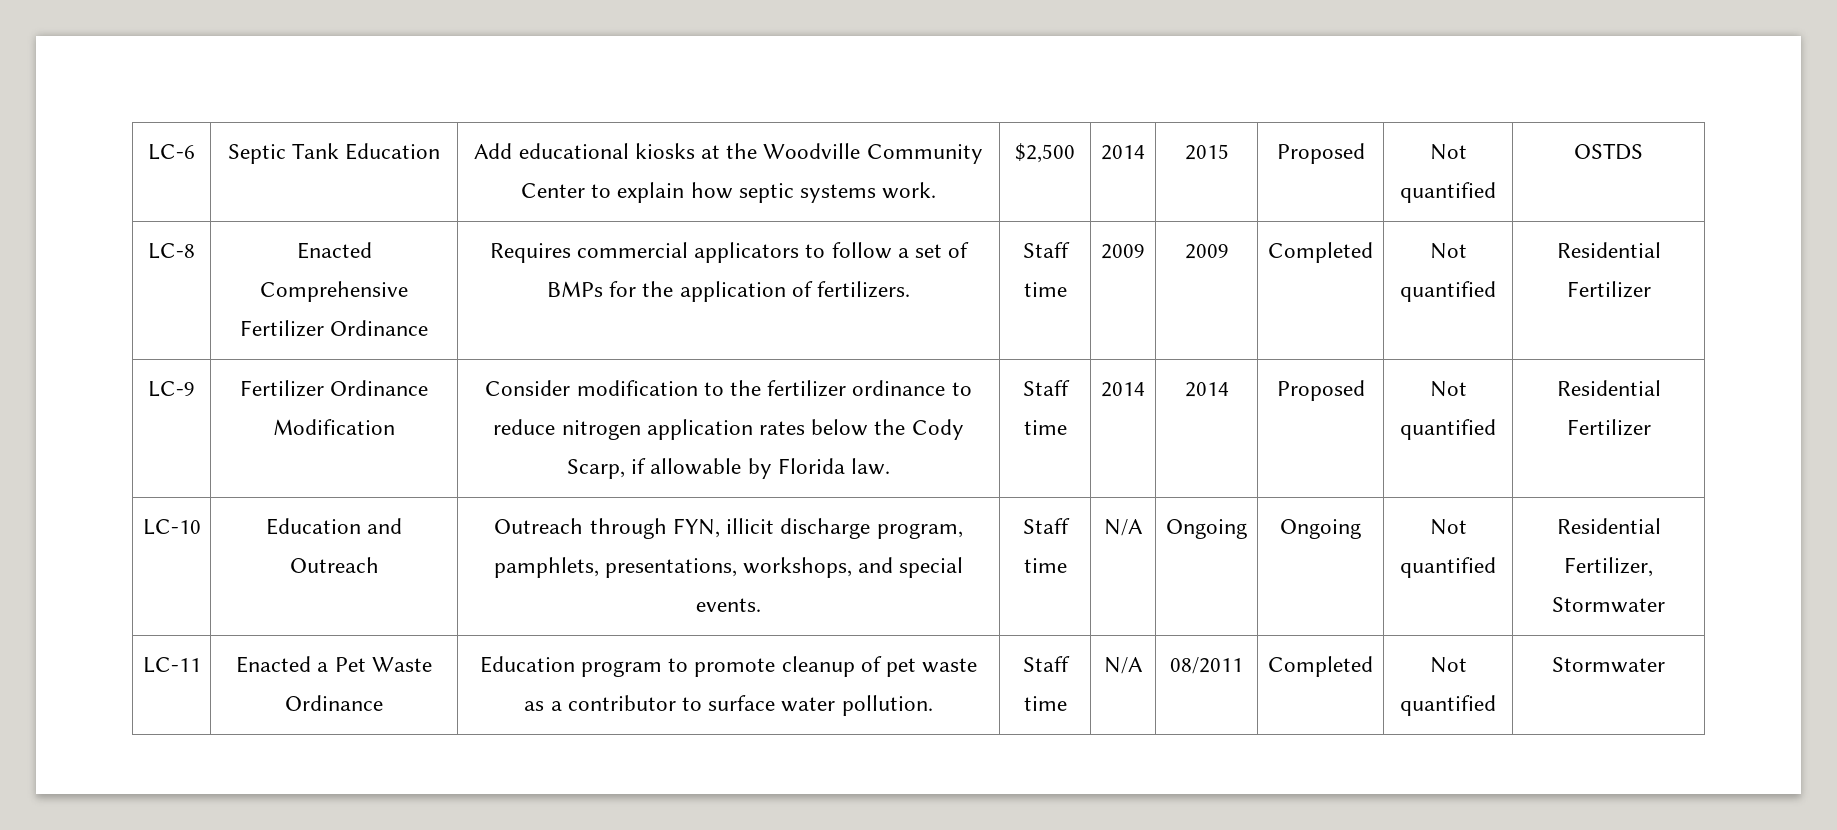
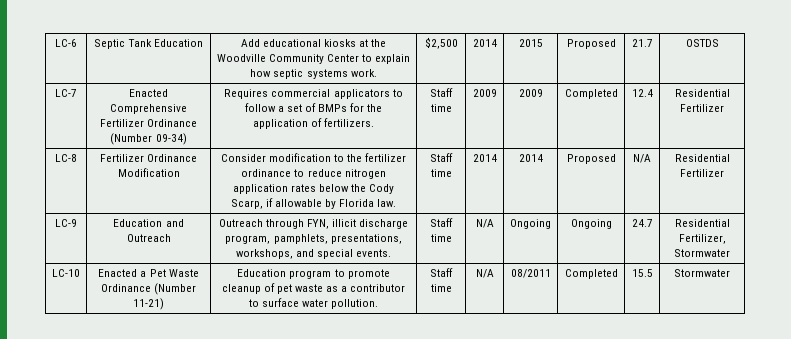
[1429,144,1467,160] [1399,182,1496,203] Not quantified -> [631,39,653,47] 21.7
[148,243,195,259] LC-8 -> [55,89,77,97] LC-7
(429, 328) none -> [110,133,187,145] (Number 09-34)
[1429,243,1467,259] [1399,281,1496,302] [1556,242,1661,258] [1566,281,1651,298] [148,381,195,397] Not quantified | Residential Fertilizer // LC-9 -> [631,89,653,97] [674,89,730,97] [680,104,724,112] [55,154,77,162] 12.4 | Residential Fertilizer // LC-8
[1429,381,1467,397] [1399,419,1496,440] [1556,380,1661,396] [1566,419,1651,436] [142,519,201,535] Not quantified | Residential Fertilizer // LC-10 -> [633,154,651,163] [674,154,730,162] [680,169,724,177] [55,219,77,227] N/A | Residential Fertilizer // LC-9
[1429,519,1467,535] [1399,557,1496,578] Not quantified -> [631,219,653,227] 24.7
[142,657,201,673] LC-11 -> [52,269,80,277] LC-10
(383, 703) none -> [154,283,197,295] [133,298,164,310] (Number 11-21)
[1429,657,1467,673] [1399,695,1496,716] Not quantified -> [631,269,653,277] 15.5

